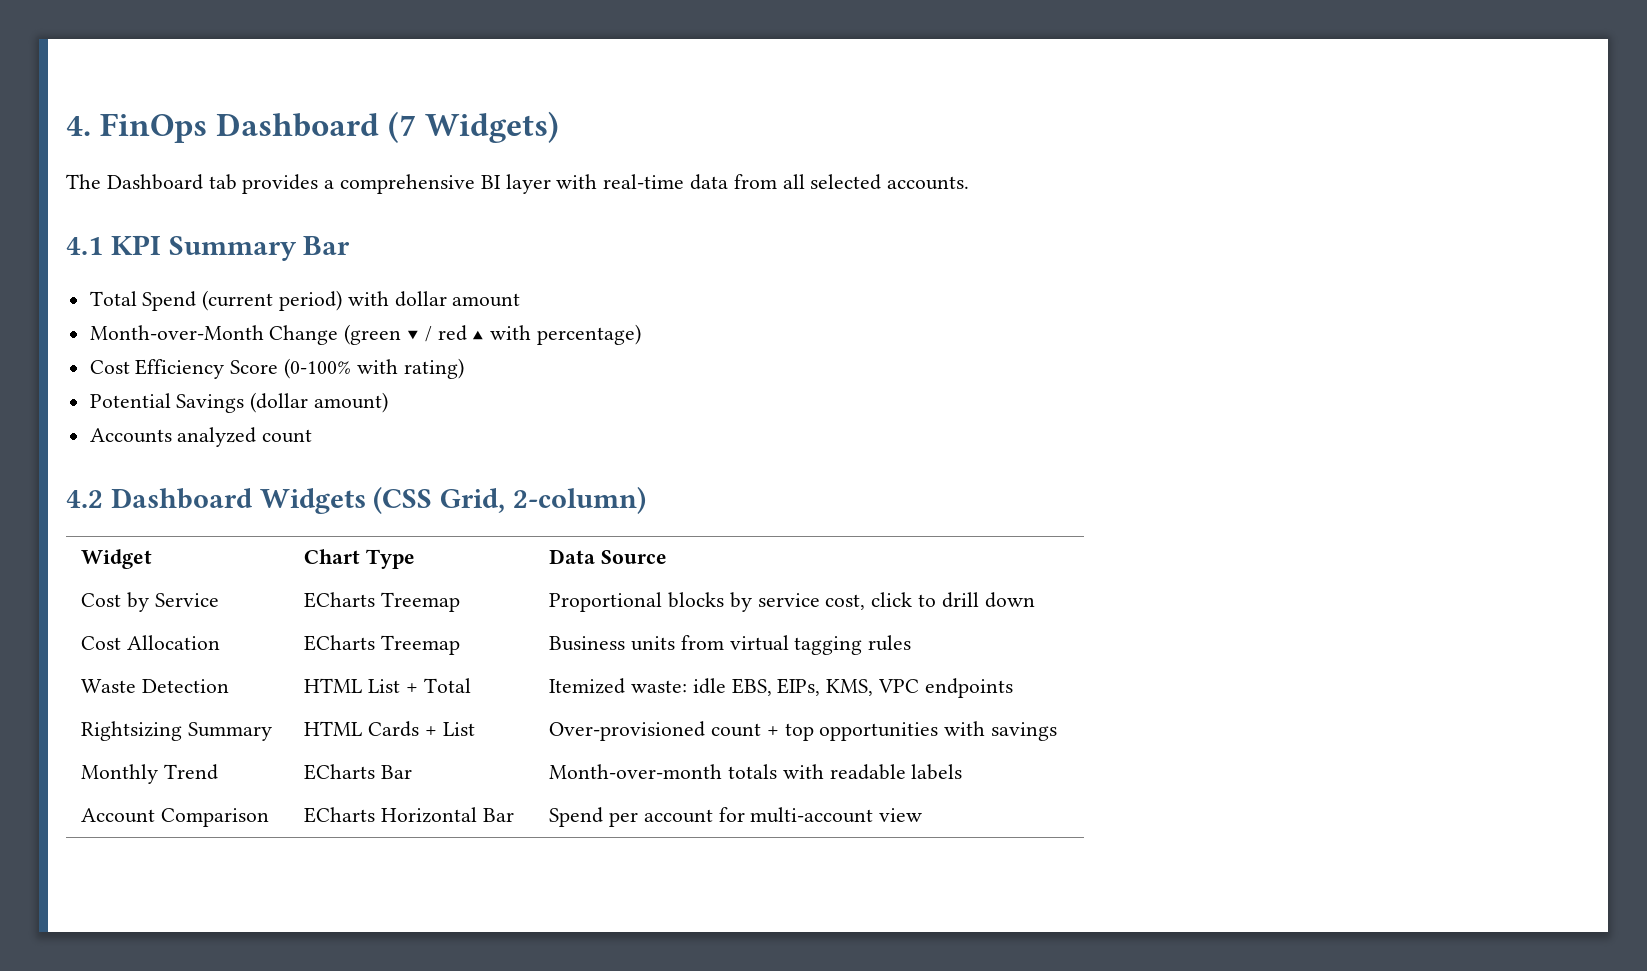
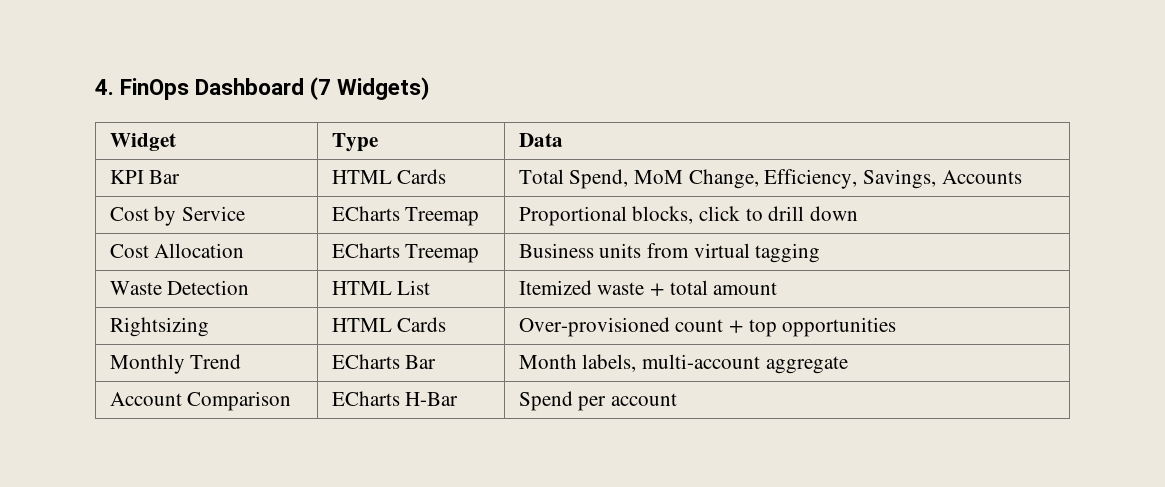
[66,174,970,194] [66,235,351,261] [89,290,521,311] [89,324,642,345] [89,358,464,379] [89,392,389,413] [89,427,313,447] [66,486,647,514] // The Dashboard tab provides a comprehensive BI layer with real-time data from all selected accounts. // 4.1 KPI Summary Bar // Total Spend (current period) with dollar amount // Month-over-Month Change (green ▼ / red ▲ with percentage) // Cost Efficiency Score (0-100% with rating) // Potential Savings (dollar amount) // Accounts analyzed count // 4.2 Dashboard Widgets (CSS Grid, 2-column) -> (430, 88) none
[304,549,361,564] Chart -> (176, 142) none
[600,550,667,564] Source -> [109,170,181,184] [331,169,447,184] [518,169,1022,189] // KPI Bar | HTML Cards | Total Spend, MoM Change, Efficiency, Savings, Accounts
[667,592,866,612] blocks by service cost, -> [632,206,694,224] blocks,
[868,635,912,651] rules -> (821, 253) none
[405,678,471,693] + Total -> (431, 287) none
[630,678,1013,698] waste: idle EBS, EIPs, KMS, VPC endpoints -> [597,280,778,296] waste + total amount
[187,722,272,741] [304,721,475,737] Summary | HTML Cards + List -> [331,317,447,332] | HTML Cards
[944,721,1057,741] with savings -> (897, 327) none
[549,764,963,780] Month-over-month totals with readable labels -> [518,354,848,374] Month labels, multi-account aggregate
[380,807,514,823] Horizontal Bar -> [405,392,459,406] H-Bar
[718,807,923,823] for multi-account view -> (678, 399) none

